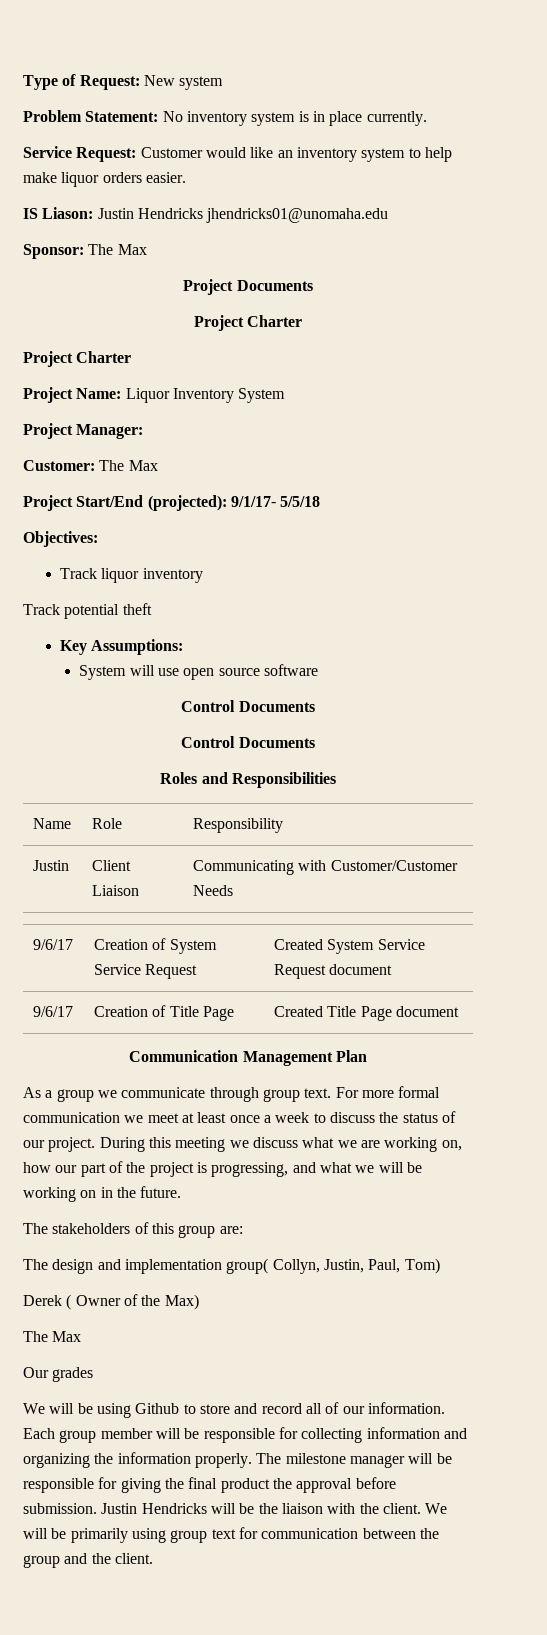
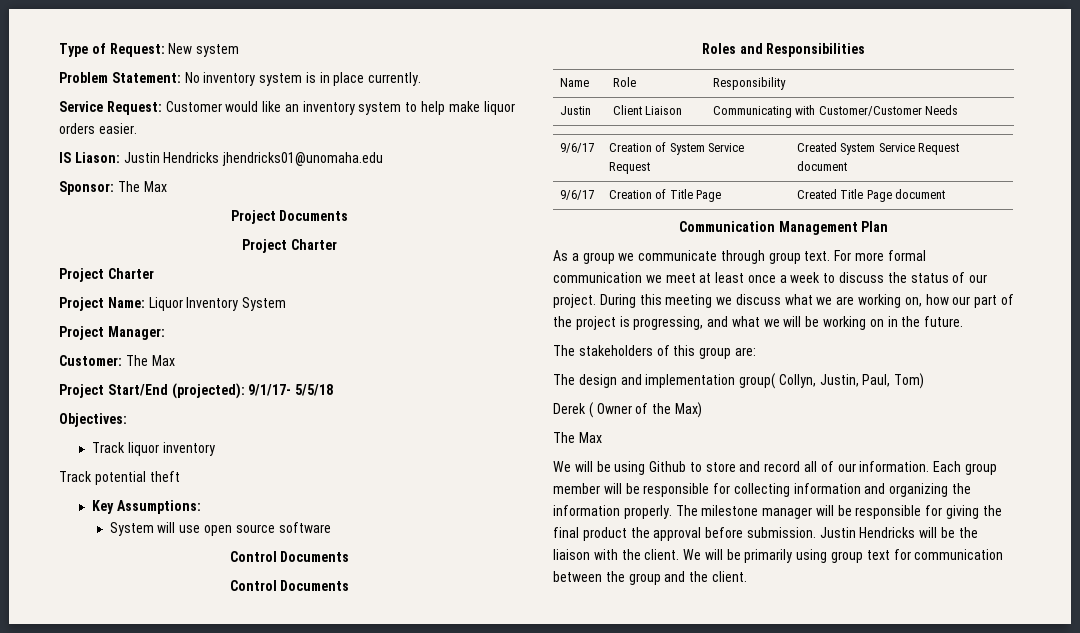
[23,1367,94,1382] // Our grades -> (602, 437) none

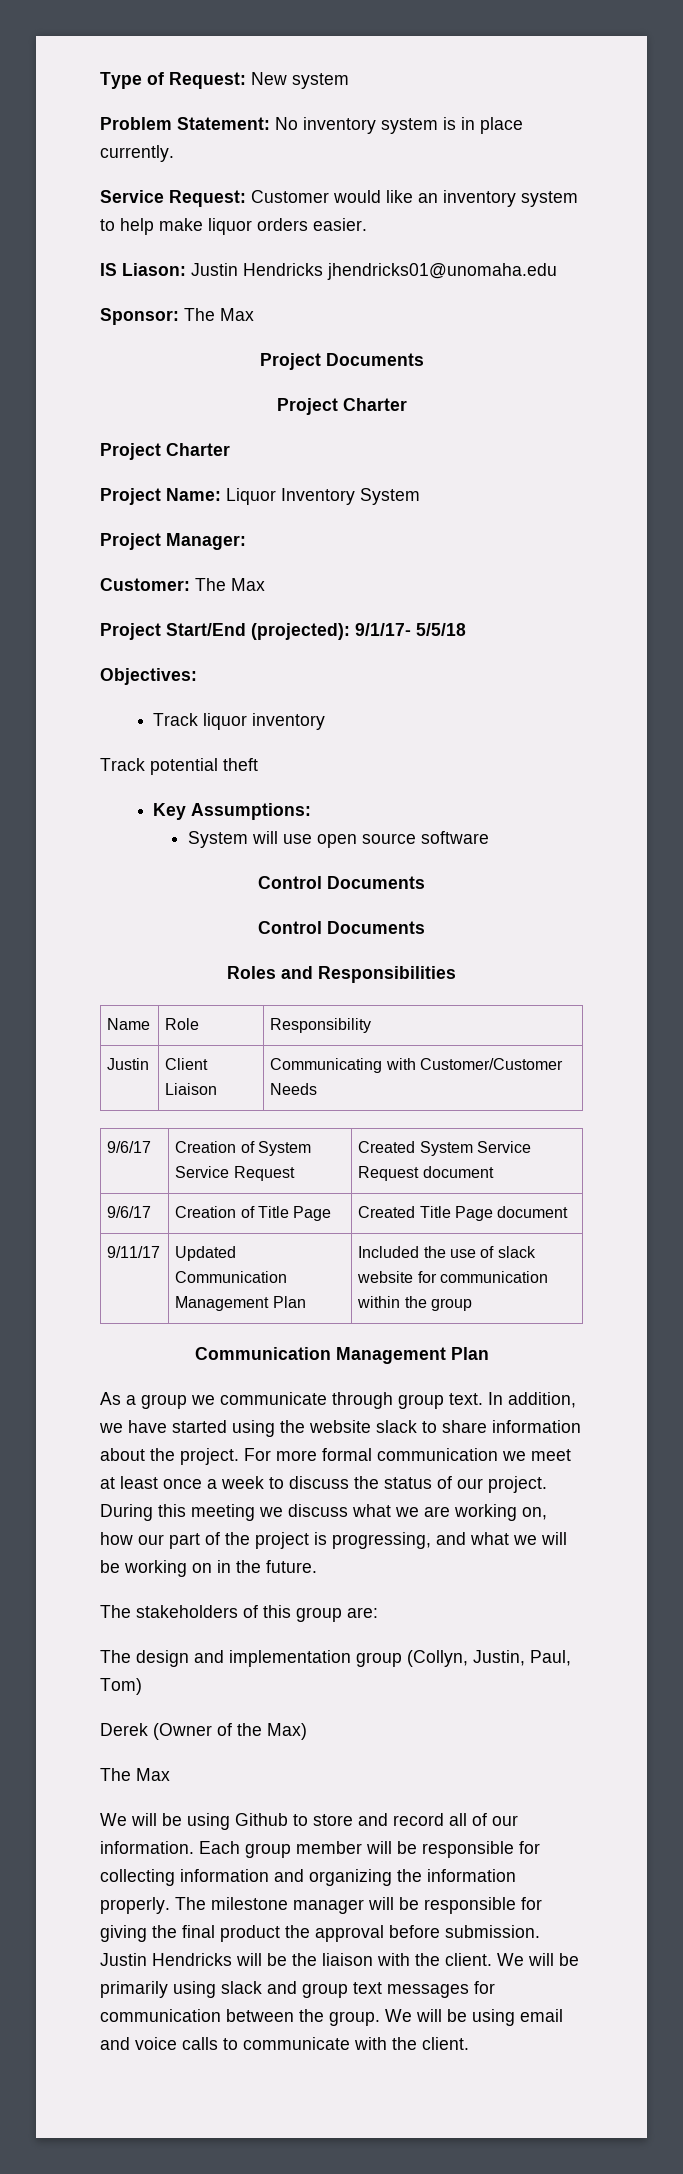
(946, 194) none -> [107,1246,161,1258] [175,1246,237,1261] [175,1271,288,1283] [175,1296,306,1311] [358,1246,536,1258] [357,1271,548,1283] [357,1296,472,1311] // 9/11/17 | Updated Communication Management Plan | Included the use of slack website for communication within the group
(831, 256) none -> [488,1392,576,1408] [99,1420,581,1437] [100,1448,239,1465] In addition, we have started using the website slack to share information about the project.
[739,373,816,389] group( Collyn, -> [356,1650,468,1667] group (Collyn,
[588,402,632,418] ( Owner -> [153,1723,212,1740] (Owner
(828, 556) none -> [221,1981,297,1994] slack and
(890, 555) none -> [387,1984,469,1998] messages
[628,571,686,585] group and -> [329,2009,563,2026] [100,2037,387,2050] group. We will be using email and voice calls to communicate with

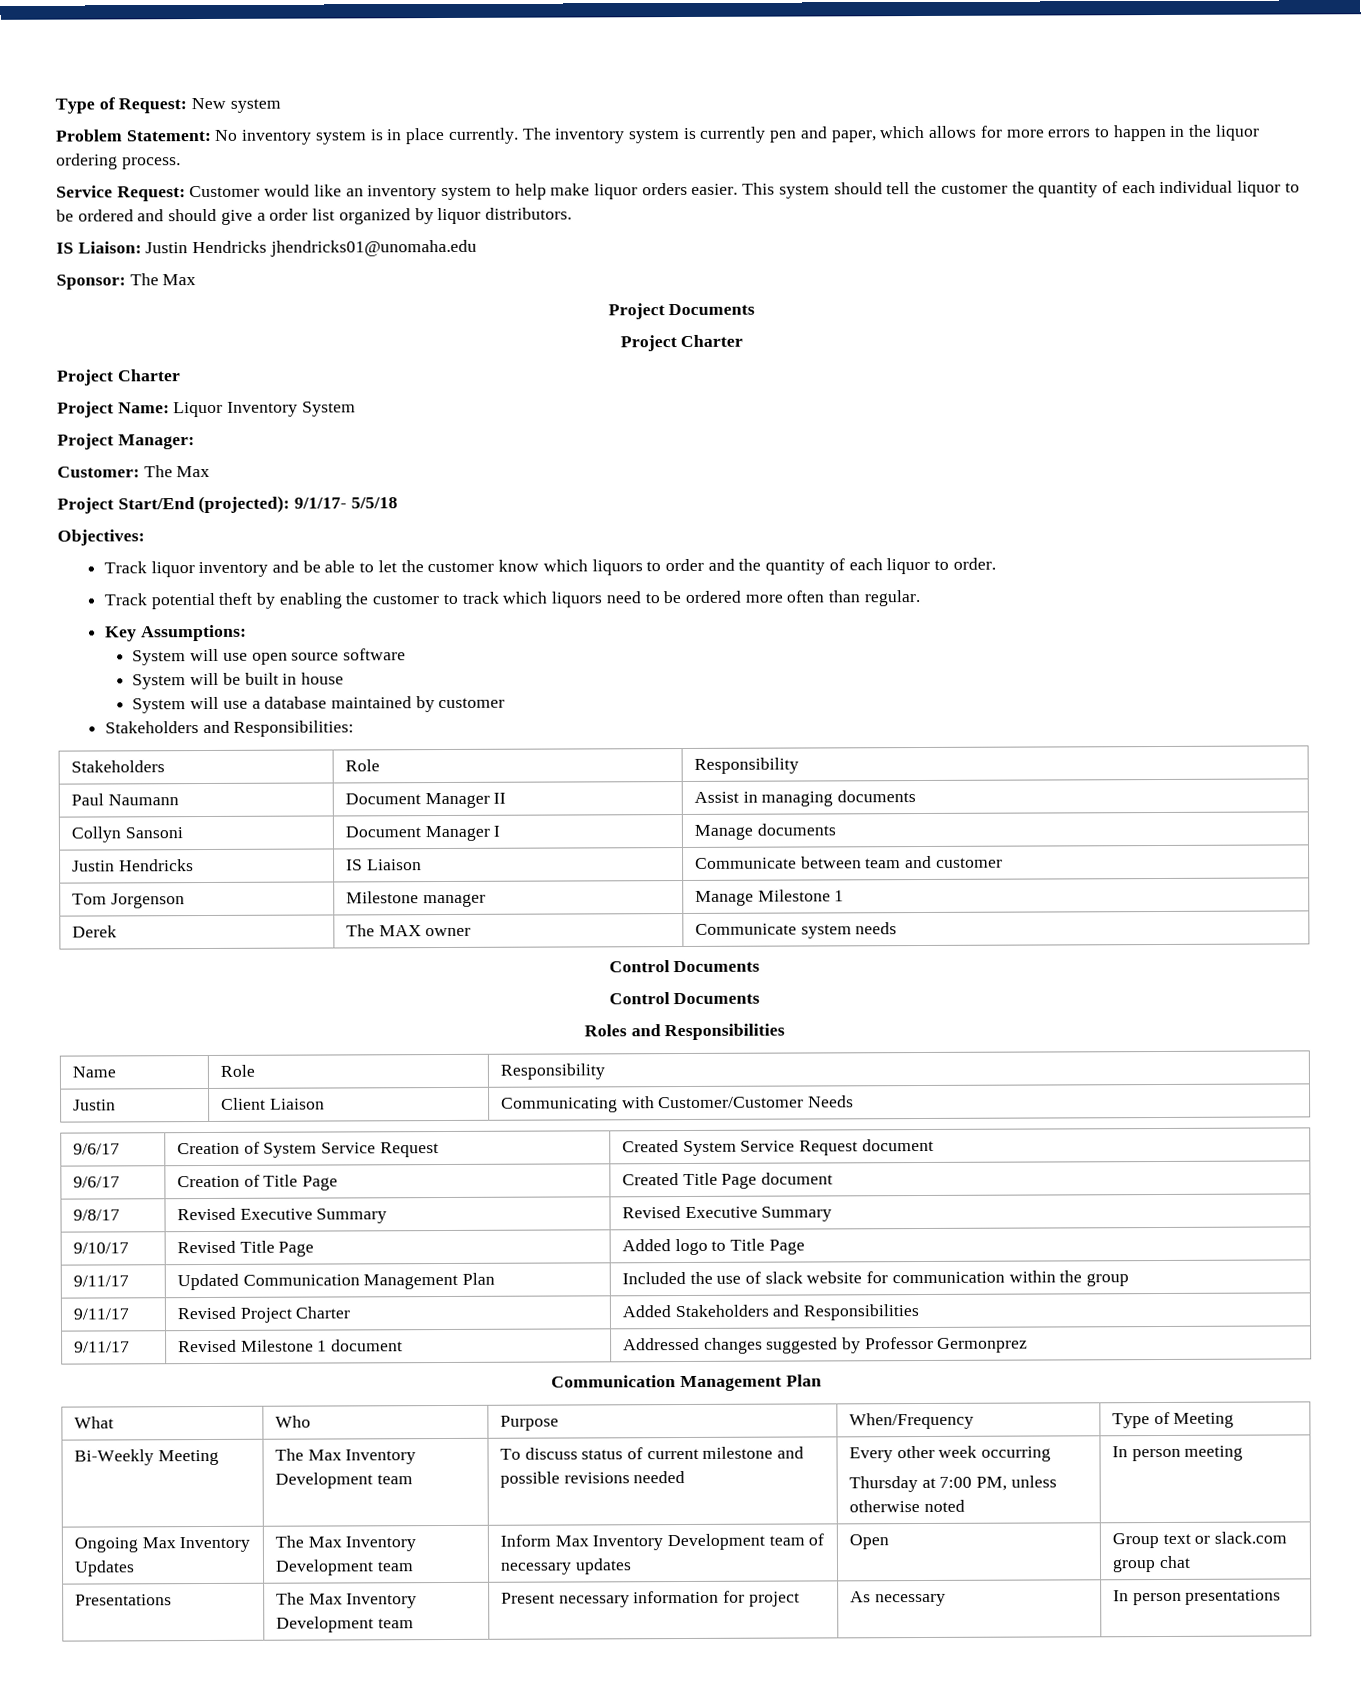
(174, 153) none -> [521,124,1260,144] [56,153,181,170] The inventory system is currently pen and paper, which allows for more errors to happen in the liquor ordering process.
[100,263,186,276] // IS Liason: -> [742,180,1300,199] [56,207,572,225] [56,241,142,254] This system should tell the customer the quantity of each individual liquor to be ordered and should give a order list organized by liquor distributors. // IS Liaison:
[100,758,258,775] // Track potential theft -> [272,557,996,576] [103,590,920,610] and be able to let the customer know which liquors to order and the quantity of each liquor to order. // Track potential theft by enabling the customer to track which liquors need to be ordered more often than regular.
(489, 837) none -> [132,672,345,690] [132,696,506,714] [104,720,355,737] [70,760,165,773] [344,759,380,772] [693,757,799,774] [70,793,179,806] [344,792,507,809] [693,790,916,807] [70,826,183,843] [344,825,501,842] [693,823,836,840] [71,859,194,872] [345,859,422,871] [694,855,1003,869] [71,893,185,909] [345,891,486,908] [694,889,845,906] [71,925,117,938] [345,924,472,937] [694,922,898,939] // System will be built in house // System will use a database maintained by customer // Stakeholders and Responsibilities: // Stakeholders | Role | Responsibility // Paul Naumann | Document Manager II | Assist in managing documents // Collyn Sansoni | Document Manager I | Manage documents // Justin Hendricks | IS Liaison | Communicate between team and customer // Tom Jorgenson | Milestone manager | Manage Milestone 1 // Derek | The MAX owner | Communicate system needs
(569, 1212) none -> [72,1209,120,1221] [176,1207,388,1224] [621,1206,833,1222] [72,1242,129,1254] [176,1240,315,1257] [621,1238,805,1256] // 9/8/17 | Revised Executive Summary | Revised Executive Summary // 9/10/17 | Revised Title Page | Added logo to Title Page
[194,1347,489,1364] [100,1392,576,1409] [99,1420,581,1437] [100,1448,571,1465] [100,1476,547,1493] [100,1504,547,1521] [100,1532,567,1549] [100,1560,317,1577] [100,1605,378,1622] [100,1650,571,1667] [100,1678,142,1695] [100,1723,307,1740] [100,1768,170,1781] [100,1813,518,1830] [100,1841,540,1858] [100,1869,516,1886] [100,1897,542,1914] [100,1925,540,1942] [100,1953,579,1966] [100,1981,495,1998] [100,2009,563,2026] [100,2037,469,2050] // Communication Management Plan // As a group we communicate through group text. In addition, we have started using the website slack to share information about the project. For more formal communication we meet at least once a week to discuss the status of our project. During this meeting we discuss what we are working on, how our part of the project is progressing, and what we will be working on in the future. // The stakeholders of this group are: // The design and implementation group (Collyn, Justin, Paul, Tom) // Derek (Owner of the Max) // The Max // We will be using Github to store and record all of our information. Each group member will be responsible for collecting information and organizing the information properly. The milestone manager will be responsible for giving the final product the approval before submission. Justin Hendricks will be the liaison with the client. We will be primarily using slack and group text messages for communication between the group. We will be using email and voice calls to communicate with the client. -> [72,1308,129,1320] [176,1306,351,1323] [621,1304,919,1321] [73,1341,130,1353] [177,1339,403,1353] [622,1336,1029,1354] [551,1374,822,1392] [73,1416,114,1429] [274,1415,311,1428] [499,1415,559,1431] [848,1412,974,1430] [1111,1411,1235,1429] [73,1449,219,1466] [274,1448,417,1465] [274,1472,413,1489] [499,1446,805,1460] [499,1470,686,1488] [848,1445,1051,1463] [848,1475,1057,1493] [848,1499,965,1513] [1111,1445,1244,1462] [73,1536,251,1553] [73,1560,135,1577] [274,1535,417,1552] [274,1559,414,1576] [499,1533,825,1551] [499,1558,632,1575] [848,1534,889,1550] [1111,1531,1287,1549] [1111,1555,1191,1573] [74,1594,172,1606] [275,1592,418,1609] [275,1616,414,1633] [500,1590,800,1608] [849,1591,946,1607] [1112,1589,1282,1606] // 9/11/17 | Revised Project Charter | Added Stakeholders and Responsibilities // 9/11/17 | Revised Milestone 1 document | Addressed changes suggested by Professor Germonprez // Communication Management Plan // What | Who | Purpose | When/Frequency | Type of Meeting // Bi-Weekly Meeting | The Max Inventory Development team | To discuss status of current milestone and possible revisions needed | Every other week occurring // Thursday at 7:00 PM, unless otherwise noted | In person meeting // Ongoing Max Inventory Updates | The Max Inventory Development team | Inform Max Inventory Development team of necessary updates | Open | Group text or slack.com group chat // Presentations | The Max Inventory Development team | Present necessary information for project | As necessary | In person presentations

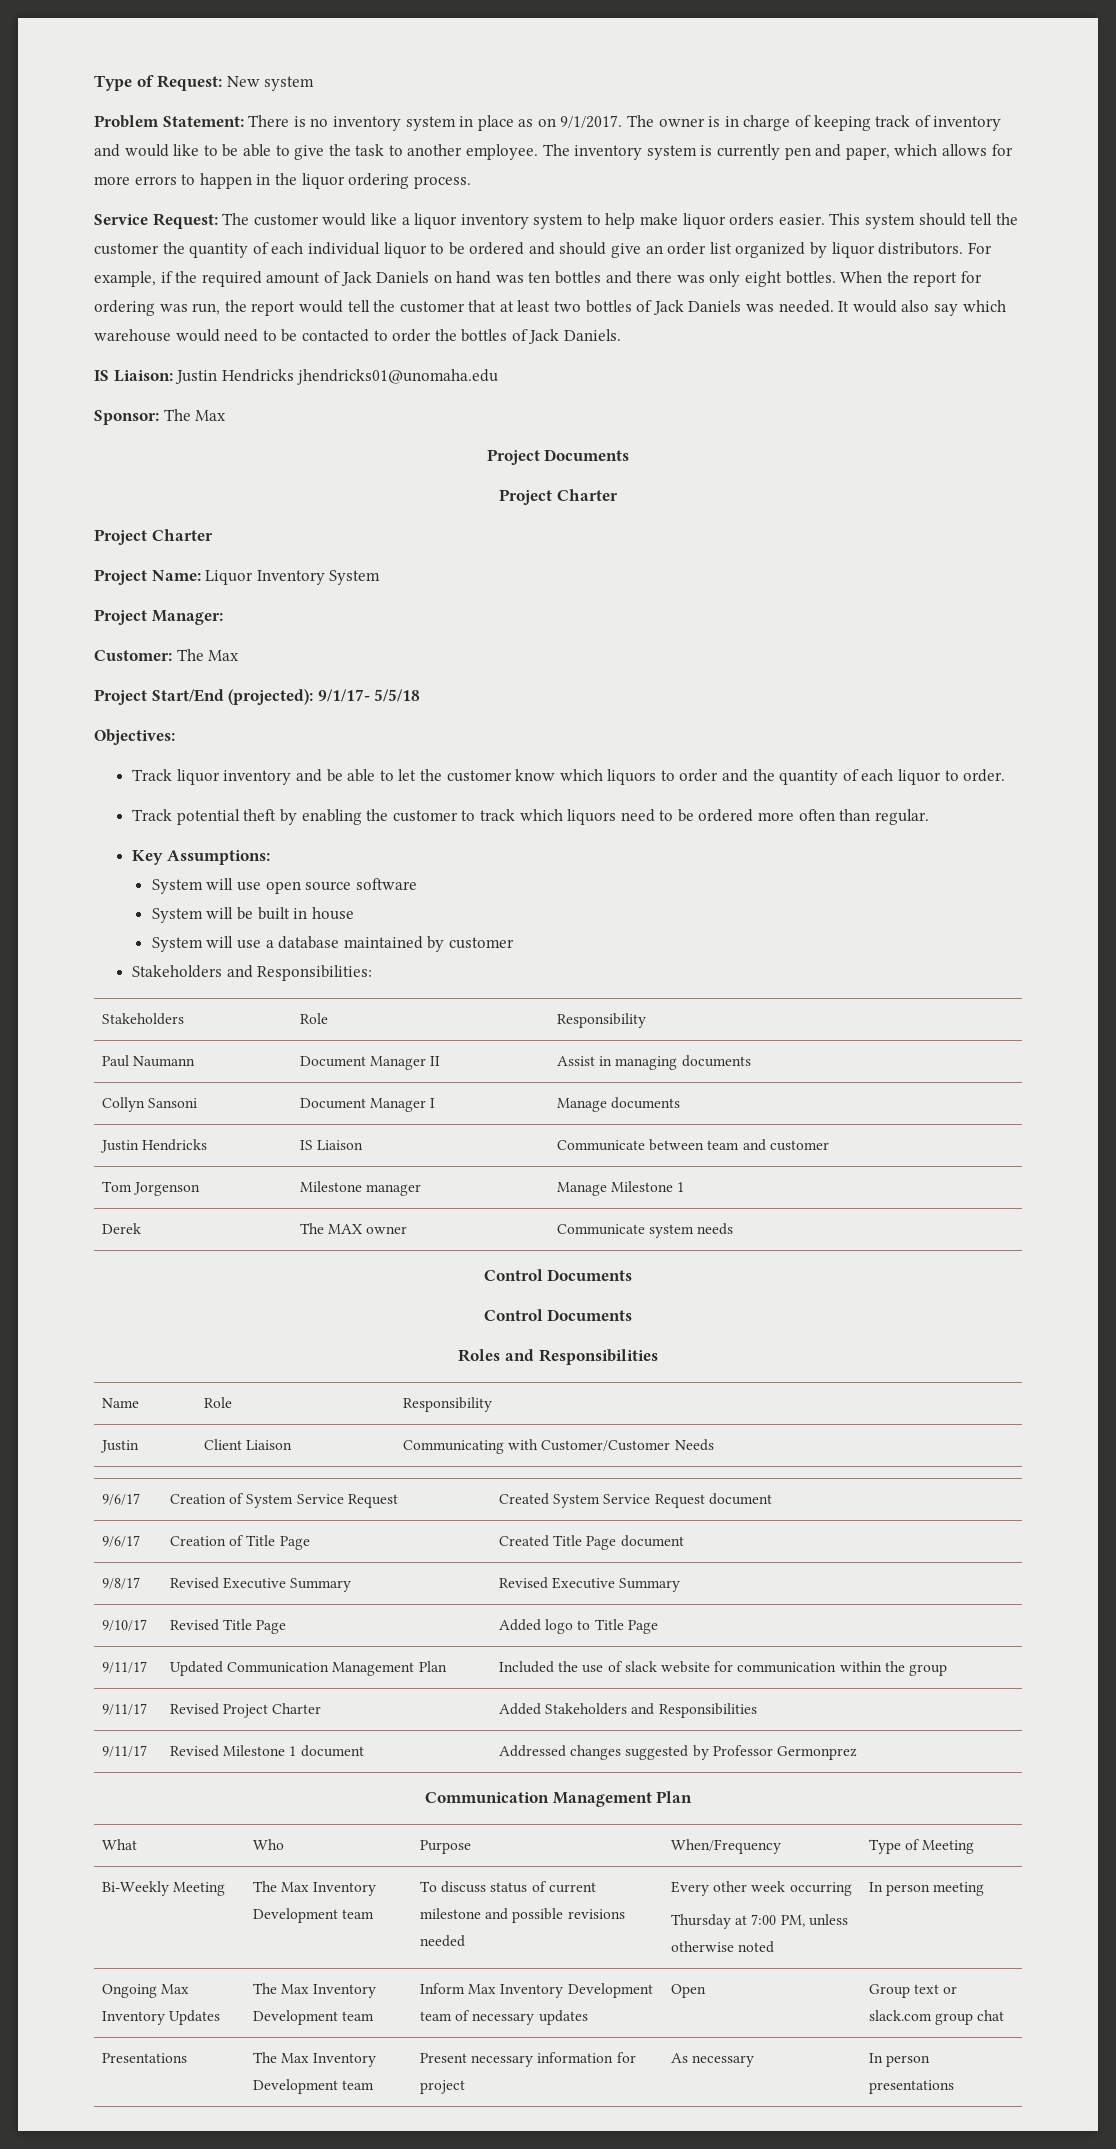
[214,127,519,145] No inventory system is in place currently. -> [248,115,1002,131] [94,144,539,160] There is no inventory system in place as on 9/1/2017. The owner is in charge of keeping track of inventory and would like to be able to give the task to another employee.
[189,184,364,198] Customer would like an -> [222,213,458,229] The customer would like a liquor
[256,212,266,221] a -> [645,245,663,254] an
(572, 213) none -> [967,242,992,254] [94,271,982,287] [94,300,1006,316] [94,329,622,344] For example, if the required amount of Jack Daniels on hand was ten bottles and there was only eight bottles. When the report for ordering was run, the report would tell the customer that at least two bottles of Jack Daniels was needed. It would also say which warehouse would need to be contacted to order the bottles of Jack Daniels.

